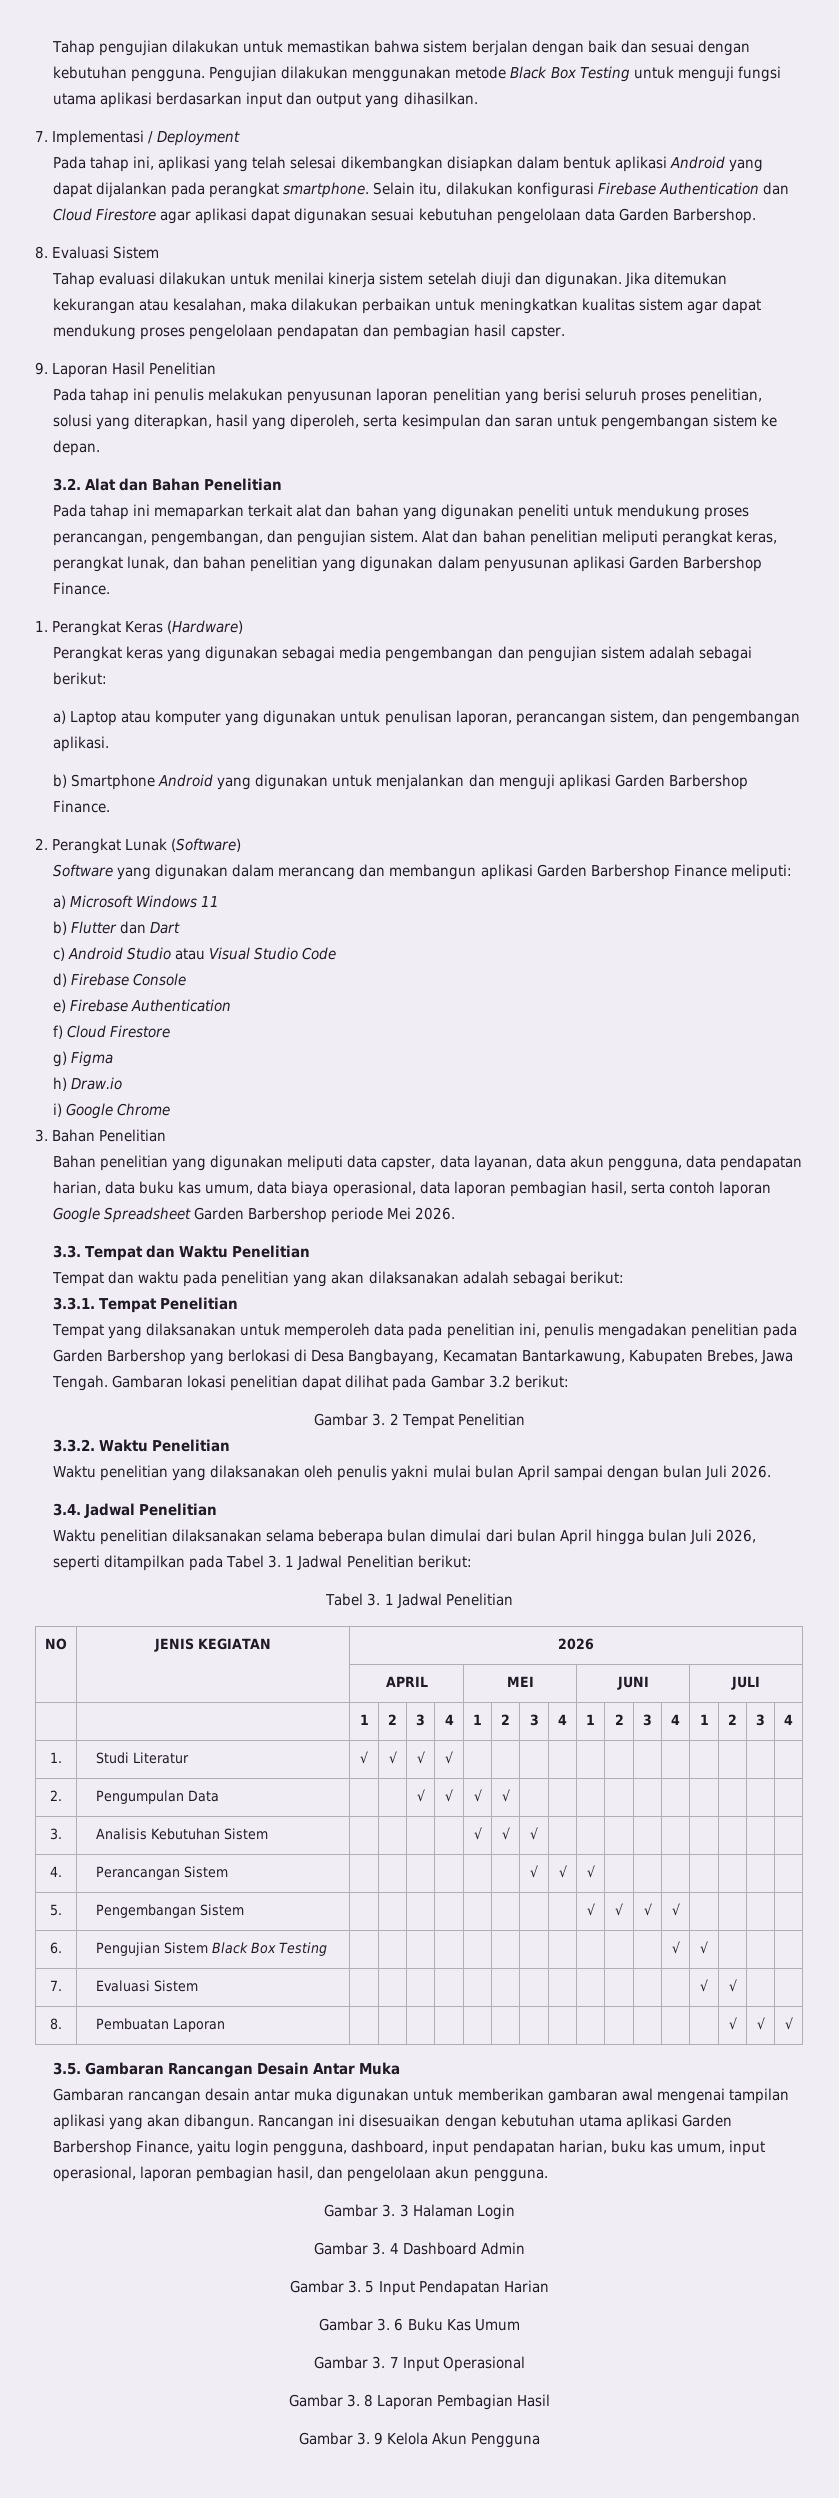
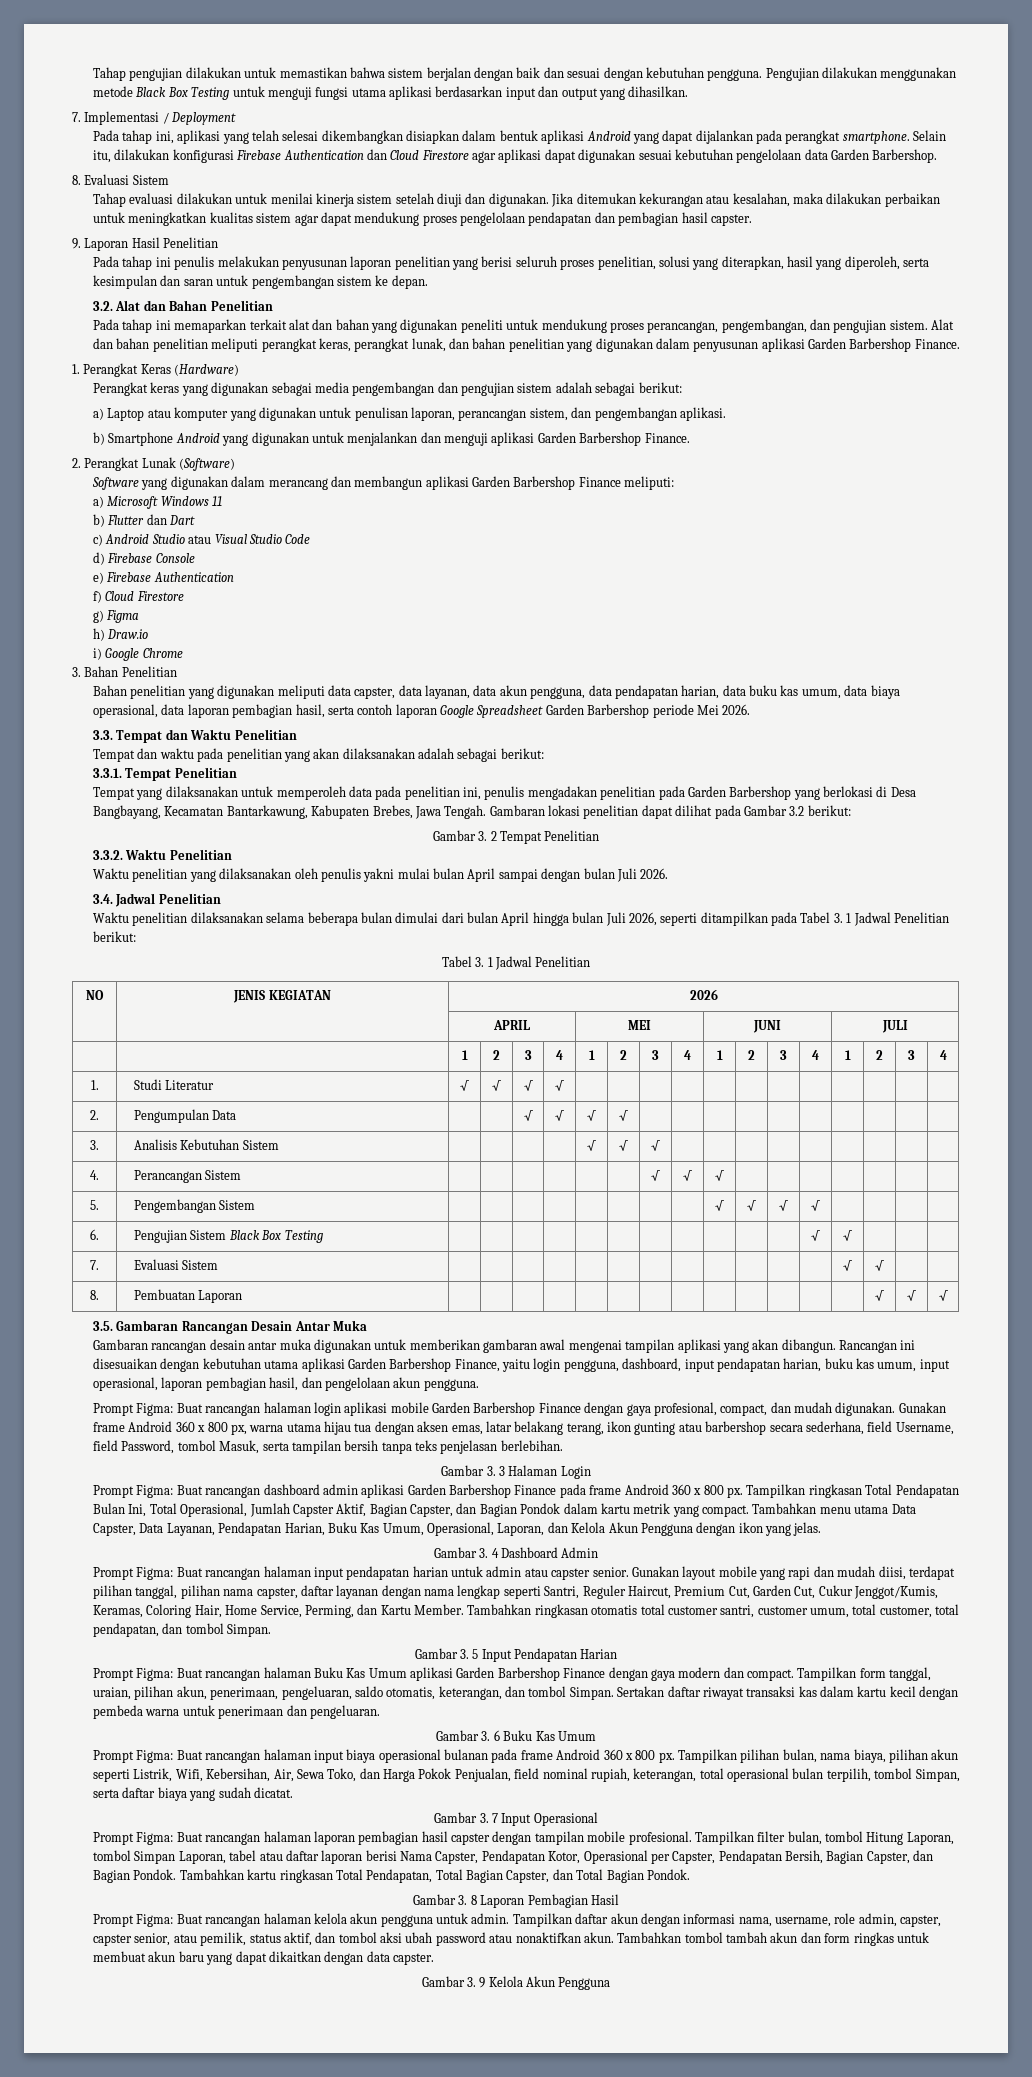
(548, 2175) none -> [93,1402,946,1416] [93,1421,954,1435] [93,1440,563,1454] // Prompt Figma: Buat rancangan halaman login aplikasi mobile Garden Barbershop Finance dengan gaya profesional, compact, dan mudah digunakan. Gunakan frame Android 360 x 800 px, warna utama hijau tua dengan aksen emas, latar belakang terang, ikon gunting atau barbershop secara sederhana, field Username, field Password, tombol Masuk, serta tampilan bersih tanpa teks penjelasan berlebihan.
(515, 2212) none -> [93,1484,959,1498] [93,1503,916,1517] [93,1522,822,1536] // Prompt Figma: Buat rancangan dashboard admin aplikasi Garden Barbershop Finance pada frame Android 360 x 800 px. Tampilkan ringkasan Total Pendapatan Bulan Ini, Total Operasional, Jumlah Capster Aktif, Bagian Capster, dan Bagian Pondok dalam kartu metrik yang compact. Tambahkan menu utama Data Capster, Data Layanan, Pendapatan Harian, Buku Kas Umum, Operasional, Laporan, dan Kelola Akun Pengguna dengan ikon yang jelas.
(525, 2248) none -> [93,1566,955,1580] [93,1585,939,1599] [93,1604,960,1618] [93,1623,272,1637] // Prompt Figma: Buat rancangan halaman input pendapatan harian untuk admin atau capster senior. Gunakan layout mobile yang rapi dan mudah diisi, terdapat pilihan tanggal, pilihan nama capster, daftar layanan dengan nama lengkap seperti Santri, Reguler Haircut, Premium Cut, Garden Cut, Cukur Jenggot/Kumis, Keramas, Coloring Hair, Home Service, Perming, dan Kartu Member. Tambahkan ringkasan otomatis total customer santri, customer umum, total customer, total pendapatan, dan tombol Simpan.
(549, 2286) none -> [93,1667,932,1681] [93,1686,959,1700] [93,1705,380,1719] // Prompt Figma: Buat rancangan halaman Buku Kas Umum aplikasi Garden Barbershop Finance dengan gaya modern dan compact. Tampilkan form tanggal, uraian, pilihan akun, penerimaan, pengeluaran, saldo otomatis, keterangan, dan tombol Simpan. Sertakan daftar riwayat transaksi kas dalam kartu kecil dengan pembeda warna untuk penerimaan dan pengeluaran.
(520, 2325) none -> [93,1749,959,1763] [93,1768,960,1782] [93,1787,293,1801] // Prompt Figma: Buat rancangan halaman input biaya operasional bulanan pada frame Android 360 x 800 px. Tampilkan pilihan bulan, nama biaya, pilihan akun seperti Listrik, Wifi, Kebersihan, Air, Sewa Toko, dan Harga Pokok Penjualan, field nominal rupiah, keterangan, total operasional bulan terpilih, tombol Simpan, serta daftar biaya yang sudah dicatat.
(525, 2364) none -> [93,1831,954,1845] [93,1850,934,1864] [93,1869,690,1883] // Prompt Figma: Buat rancangan halaman laporan pembagian hasil capster dengan tampilan mobile profesional. Tampilkan filter bulan, tombol Hitung Laporan, tombol Simpan Laporan, tabel atau daftar laporan berisi Nama Capster, Pendapatan Kotor, Operasional per Capster, Pendapatan Bersih, Bagian Capster, dan Bagian Pondok. Tambahkan kartu ringkasan Total Pendapatan, Total Bagian Capster, dan Total Bagian Pondok.
(551, 2400) none -> [93,1913,942,1927] [93,1932,929,1946] [93,1951,435,1965] // Prompt Figma: Buat rancangan halaman kelola akun pengguna untuk admin. Tampilkan daftar akun dengan informasi nama, username, role admin, capster, capster senior, atau pemilik, status aktif, dan tombol aksi ubah password atau nonaktifkan akun. Tambahkan tombol tambah akun dan form ringkas untuk membuat akun baru yang dapat dikaitkan dengan data capster.

